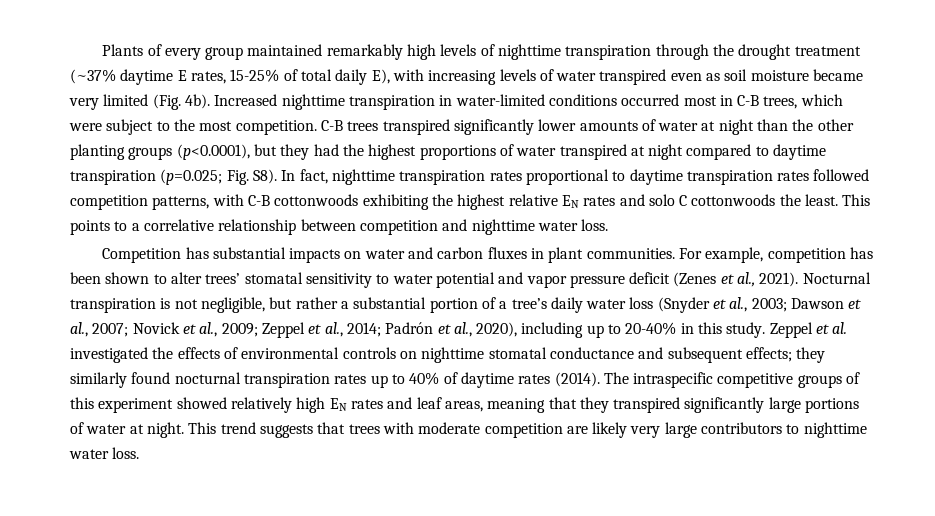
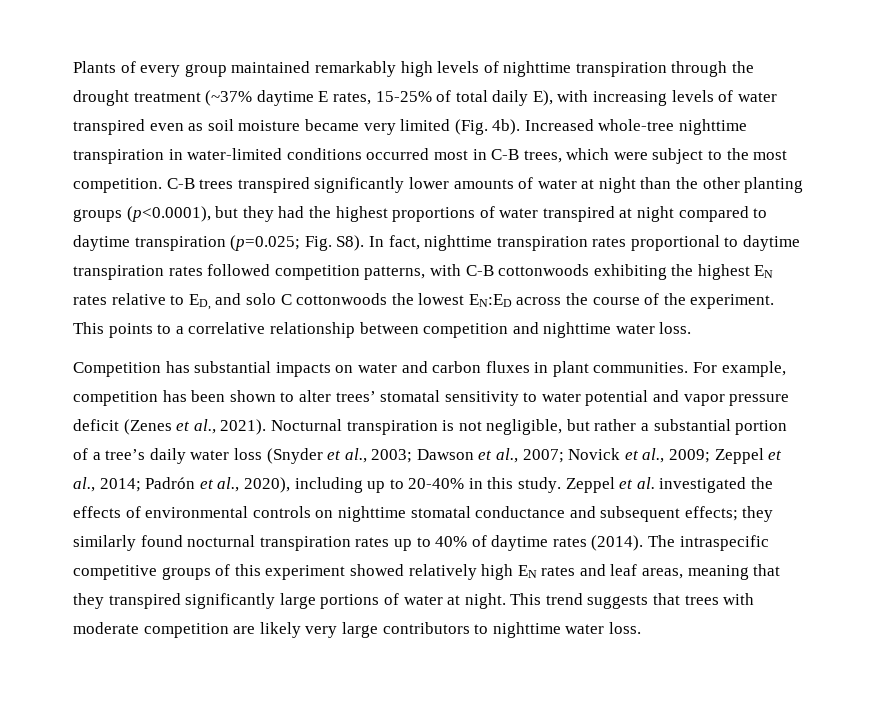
(278, 100) none -> [598,119,675,131] whole-tree
[508,194,616,208] relative EN rates -> [754,265,774,278] [73,293,211,310] EN rates relative to ED,
[805,194,839,206] least. -> [418,293,775,309] lowest EN:ED across the course of the experiment.

